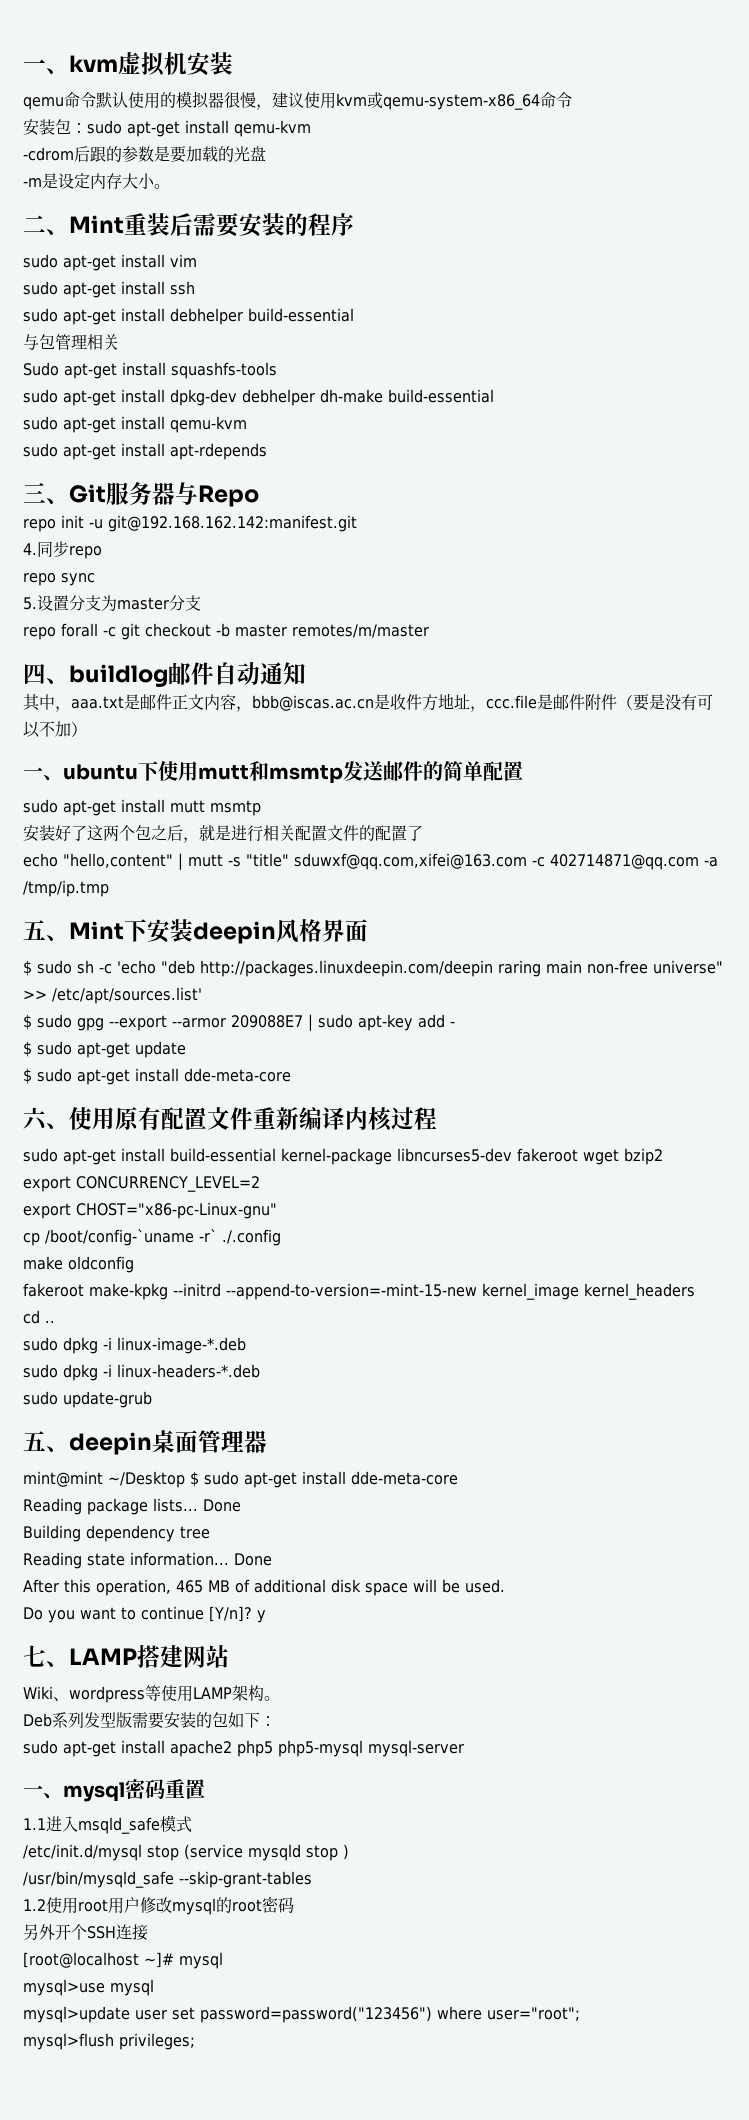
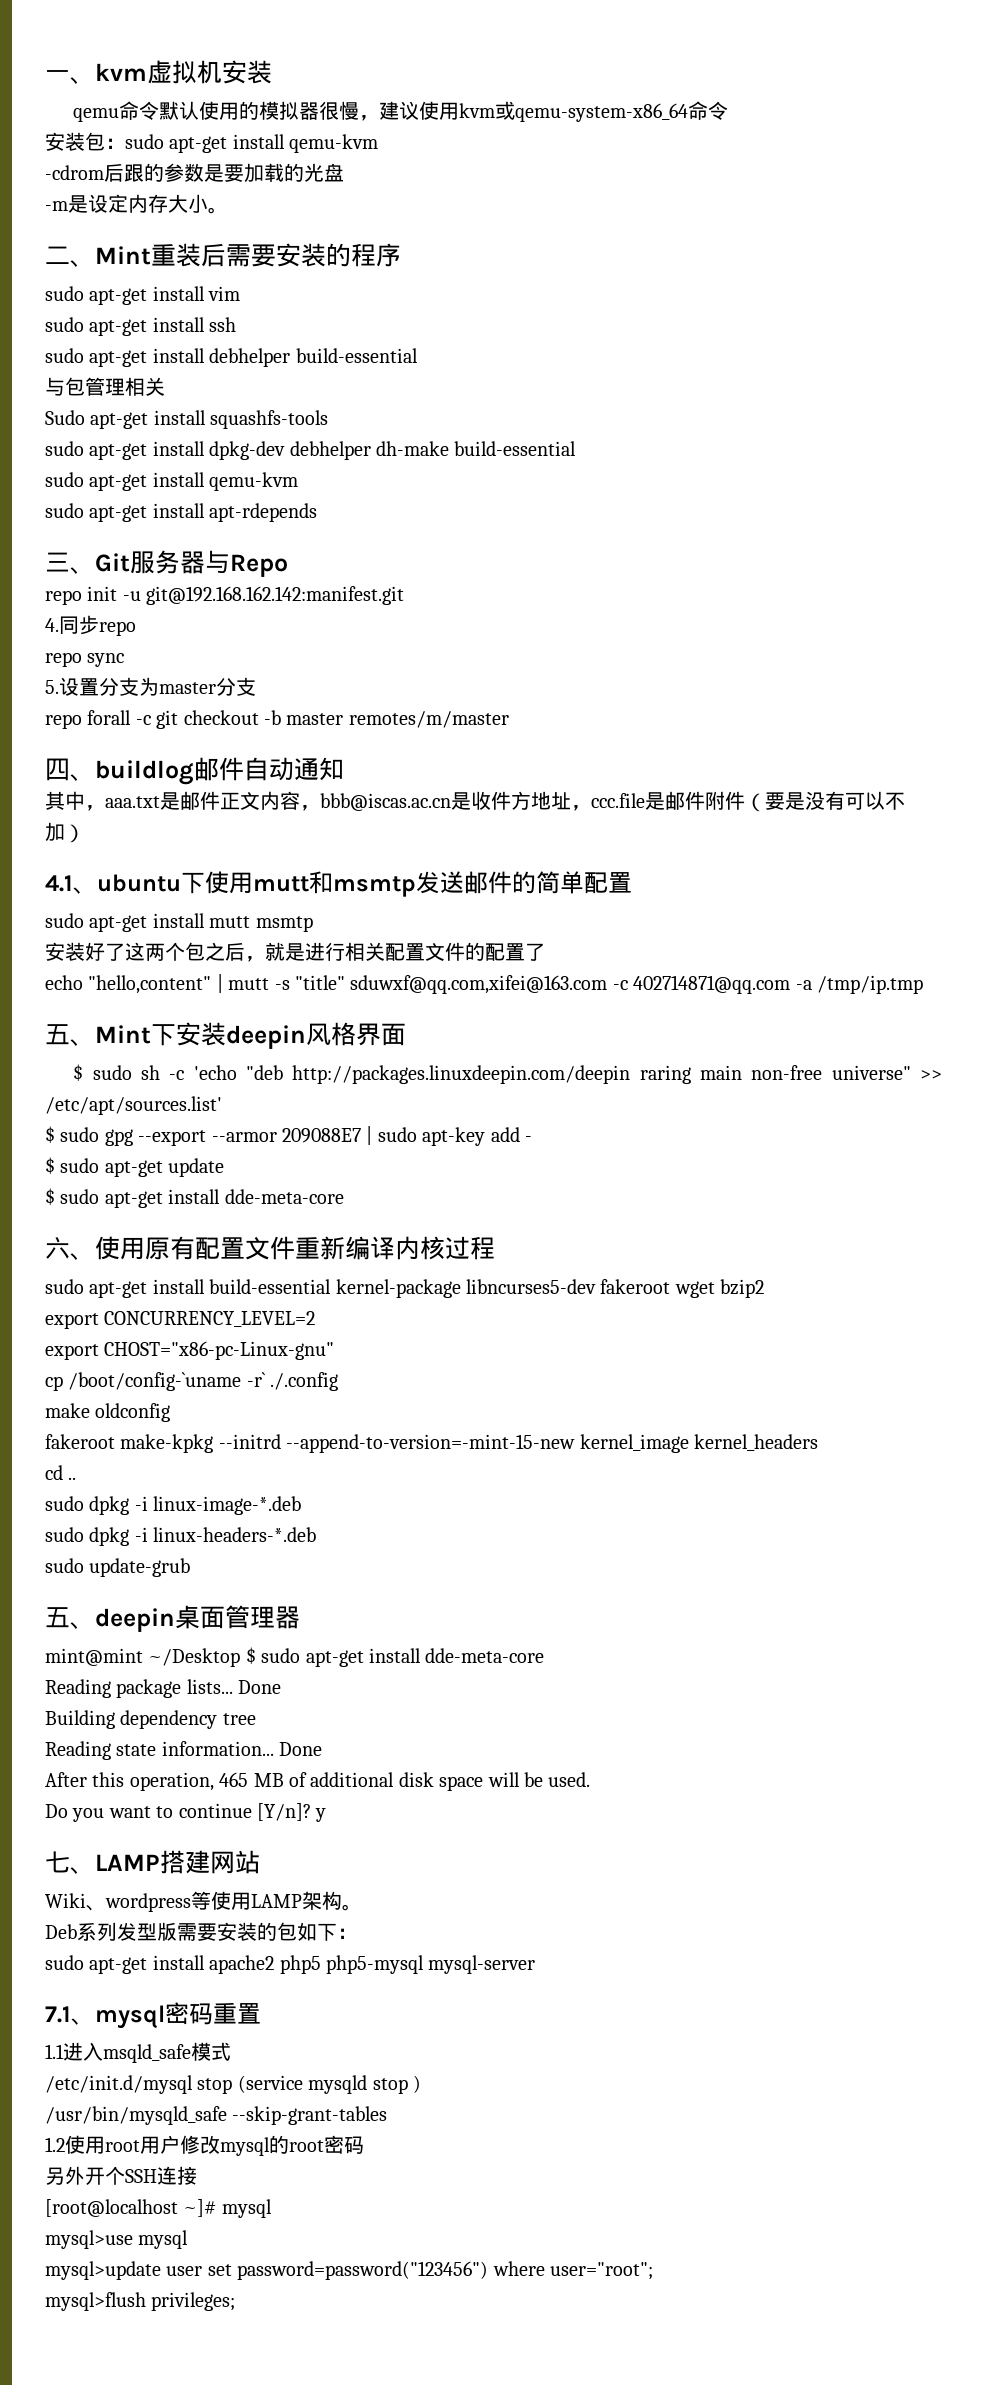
[23,767,43,779] 一 -> [45,875,73,892] 4.1
[23,1785,43,1797] 一 -> [45,2006,71,2023] 7.1

